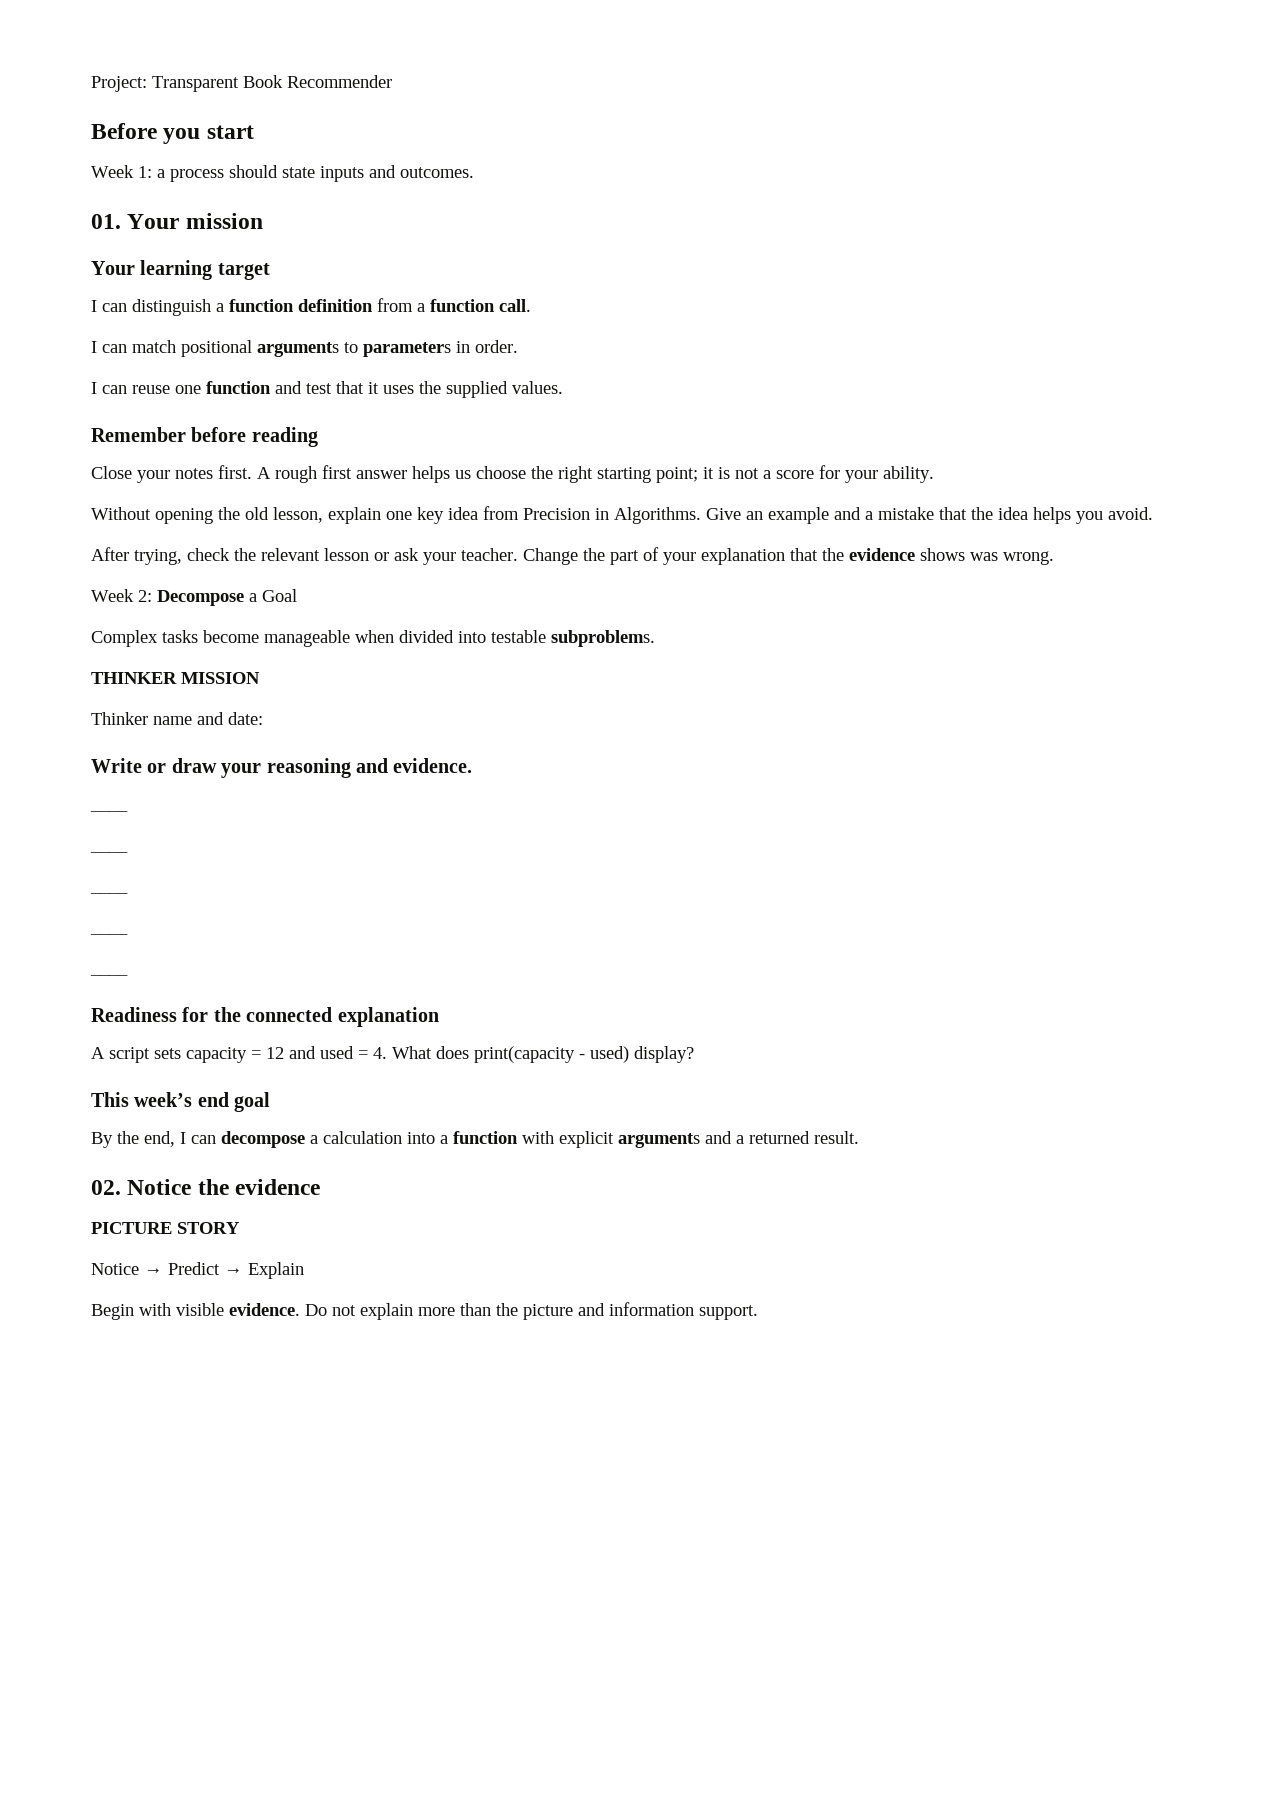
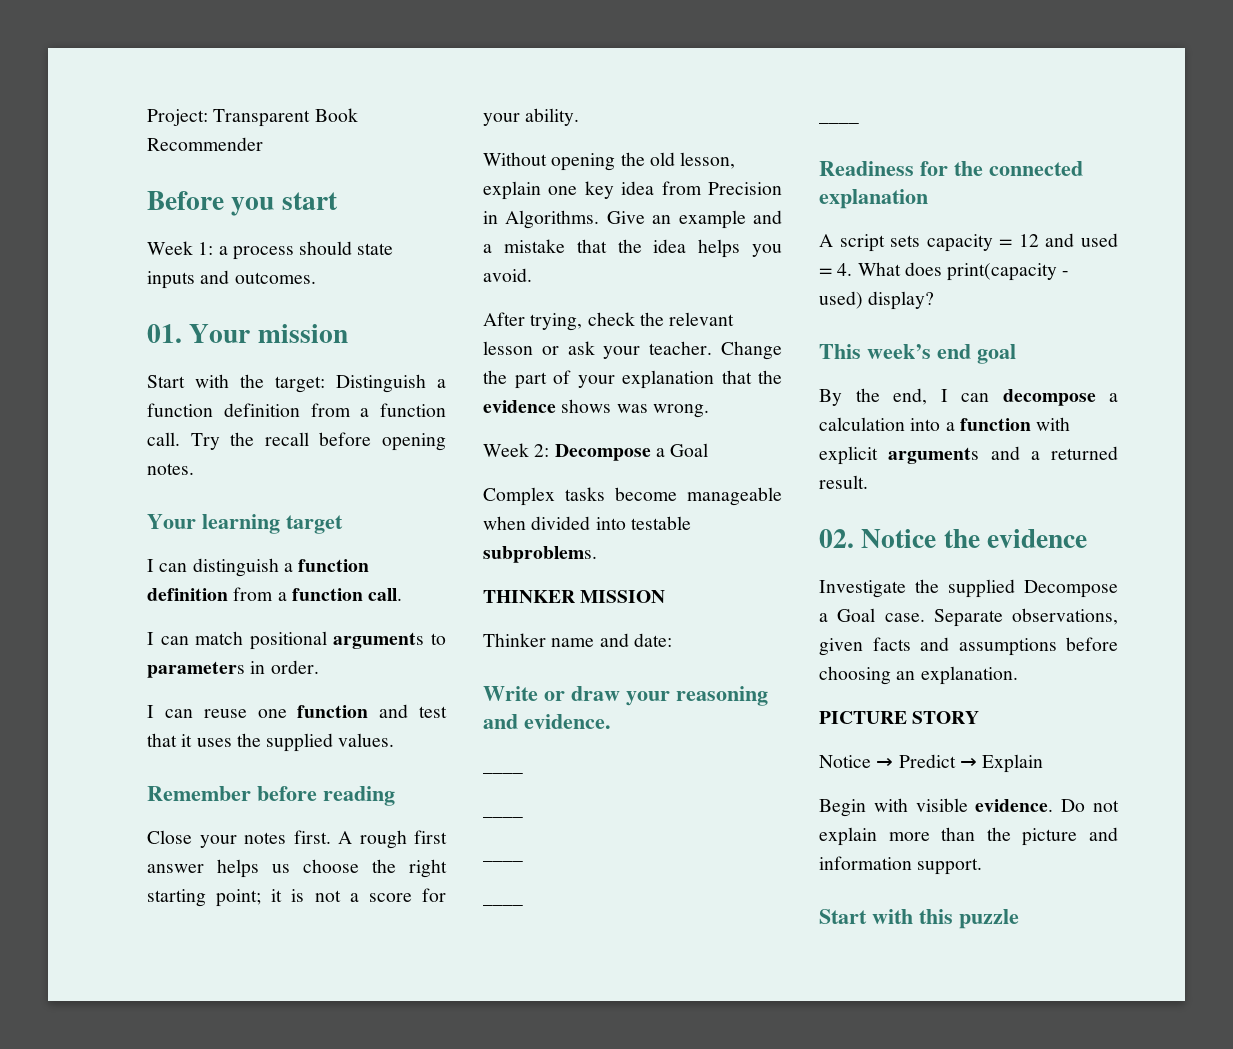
(263, 221) none -> [147,374,446,393] [147,403,446,417] [147,432,446,451] [147,463,194,475] // Start with the target: Distinguish a function definition from a function call. Try the recall before opening notes.
(321, 1187) none -> [819,579,1118,598] [819,608,1118,627] [819,637,1118,656] [819,666,1018,685] // Investigate the supplied Decompose a Goal case. Separate observations, given facts and assumptions before choosing an explanation.
(758, 1312) none -> [819,909,1019,929] // Start with this puzzle

